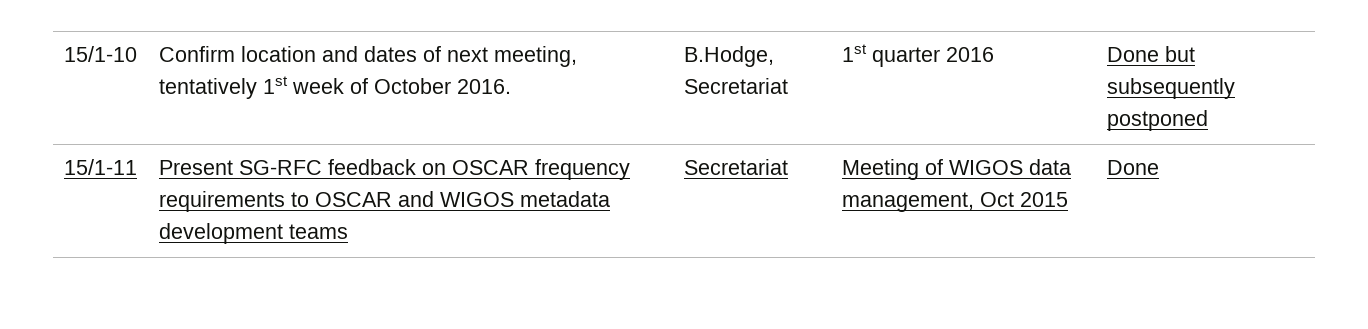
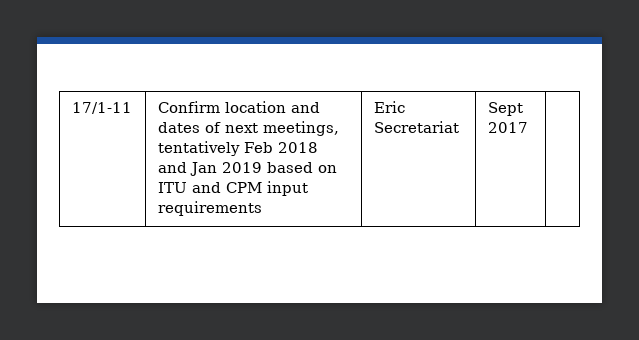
[63,46,137,62] 15/1-10 -> [71,102,132,114] 17/1-11
[493,46,577,67] [158,76,511,99] [683,46,774,67] [683,78,788,94] [841,44,994,67] [1106,46,1195,62] [1106,78,1235,99] [1106,110,1208,131] [63,159,137,175] [158,159,630,180] [158,191,610,212] [158,223,348,244] [683,159,788,175] [841,159,1071,180] [841,192,1068,212] [1106,160,1159,175] meeting, tentatively 1st week of October 2016. | B.Hodge, Secretariat | 1st quarter 2016 | Done but subsequently postponed // 15/1-11 | Present SG-RFC feedback on OSCAR frequency requirements to OSCAR and WIGOS metadata development teams | Secretariat | Meeting of WIGOS data management, Oct 2015 | Done -> [262,121,339,136] [157,141,318,156] [157,162,337,176] [157,181,308,196] [157,201,262,216] [373,101,405,113] [373,121,459,133] [487,102,523,116] [487,122,528,133] meetings, tentatively Feb 2018 and Jan 2019 based on ITU and CPM input requirements | Eric Secretariat | Sept 2017 |

